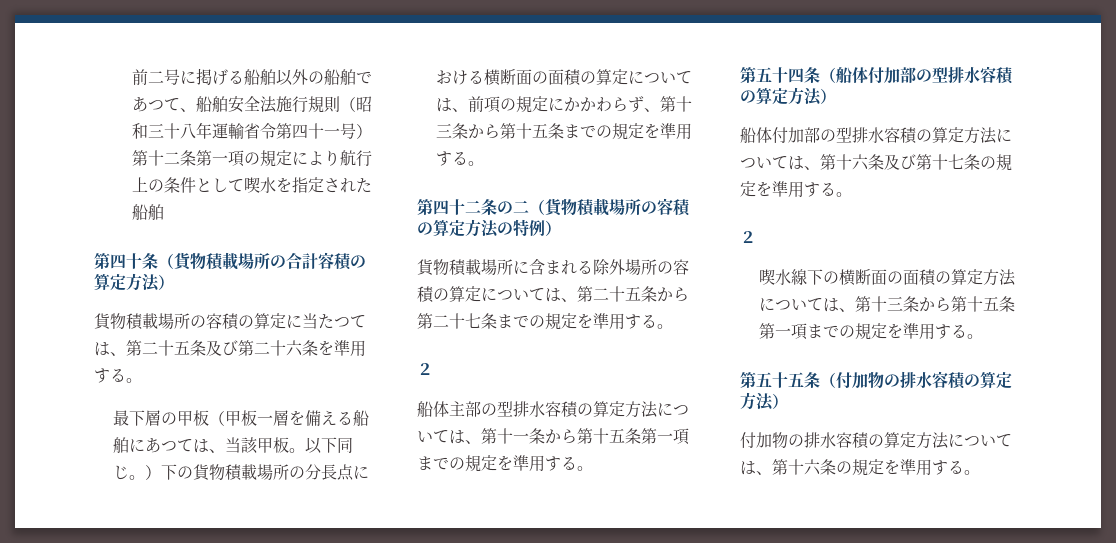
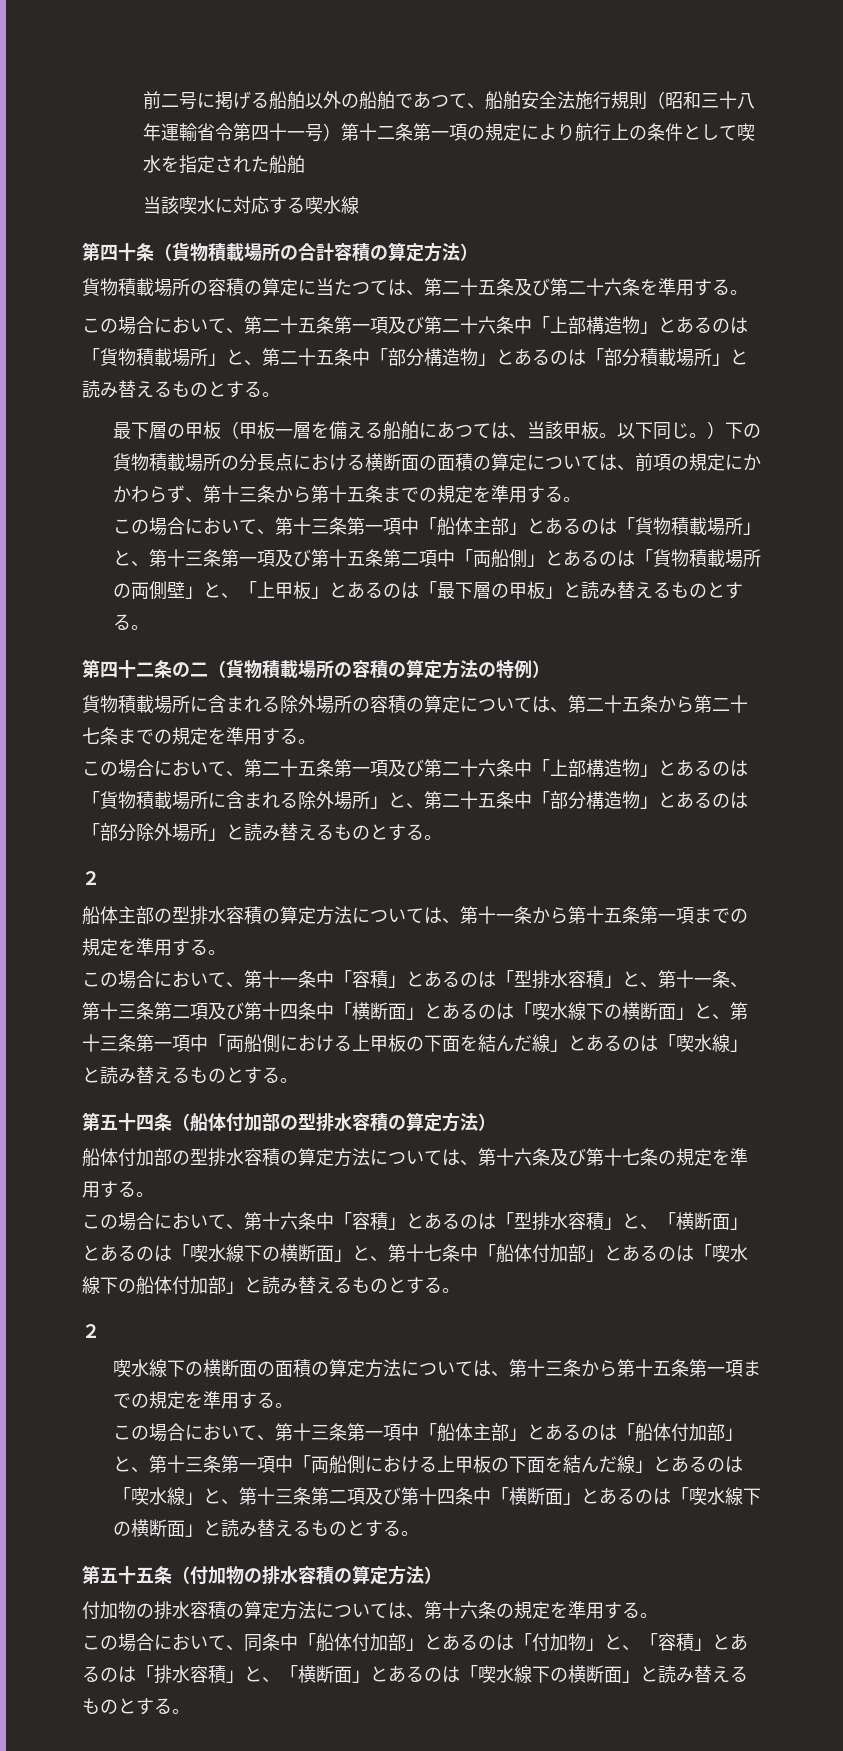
(164, 212) none -> [143,196,360,214] // 当該喫水に対応する喫水線
(142, 380) none -> [82,316,748,335] [82,348,748,367] [82,380,280,398] // この場合において、第二十五条第一項及び第二十六条中「上部構造物」とあるのは「貨物積載場所」と、第二十五条中「部分構造物」とあるのは「部分積載場所」と読み替えるものとする。
(484, 163) none -> [112,517,761,536] [112,549,761,568] [112,581,743,600] [112,614,149,630] // この場合において、第十三条第一項中「船体主部」とあるのは「貨物積載場所」と、第十三条第一項及び第十五条第二項中「両船側」とあるのは「貨物積載場所の両側壁」と、「上甲板」とあるのは「最下層の甲板」と読み替えるものとする。
(673, 326) none -> [82,759,748,778] [82,791,748,810] [82,823,442,842] // この場合において、第二十五条第一項及び第二十六条中「上部構造物」とあるのは「貨物積載場所に含まれる除外場所」と、第二十五条中「部分構造物」とあるのは「部分除外場所」と読み替えるものとする。
(593, 468) none -> [82,970,748,989] [82,1002,748,1020] [82,1034,748,1053] [82,1066,298,1084] // この場合において、第十一条中「容積」とあるのは「型排水容積」と、第十一条、第十三条第二項及び第十四条中「横断面」とあるのは「喫水線下の横断面」と、第十三条第一項中「両船側における上甲板の下面を結んだ線」とあるのは「喫水線」と読み替えるものとする。
(852, 194) none -> [82,1212,748,1231] [82,1244,748,1263] [82,1276,460,1295] // この場合において、第十六条中「容積」とあるのは「型排水容積」と、「横断面」とあるのは「喫水線下の横断面」と、第十七条中「船体付加部」とあるのは「喫水線下の船体付加部」と読み替えるものとする。
(983, 336) none -> [112,1423,743,1442] [112,1455,743,1474] [112,1487,761,1505] [112,1519,419,1537] // この場合において、第十三条第一項中「船体主部」とあるのは「船体付加部」と、第十三条第一項中「両船側における上甲板の下面を結んだ線」とあるのは「喫水線」と、第十三条第二項及び第十四条中「横断面」とあるのは「喫水線下の横断面」と読み替えるものとする。
(980, 472) none -> [82,1633,748,1652] [82,1665,748,1684] [82,1698,190,1715] // この場合において、同条中「船体付加部」とあるのは「付加物」と、「容積」とあるのは「排水容積」と、「横断面」とあるのは「喫水線下の横断面」と読み替えるものとする。

